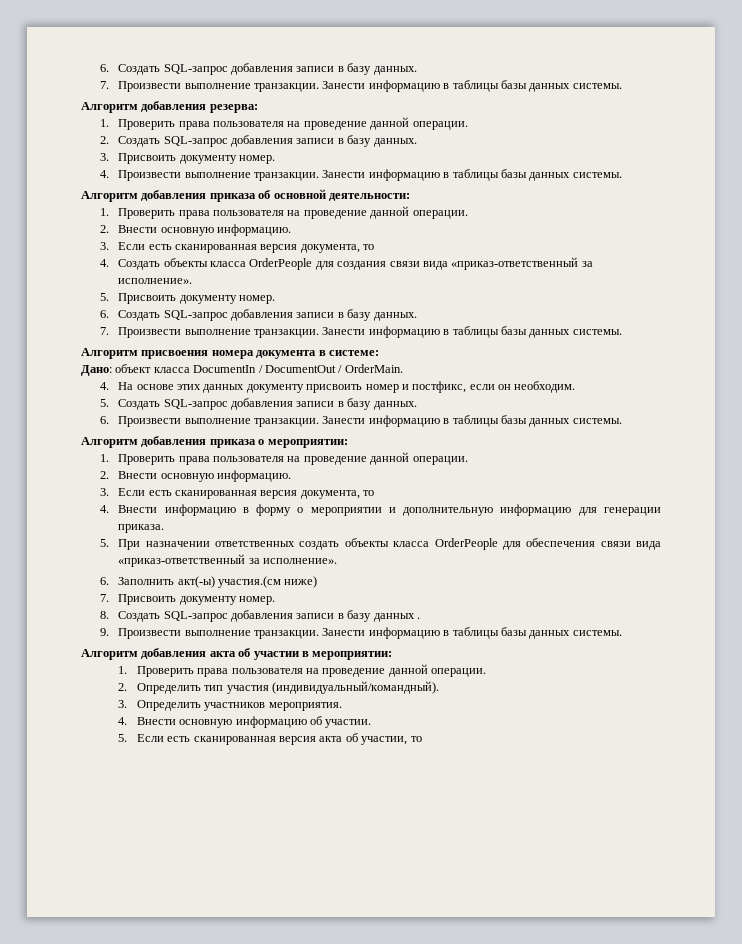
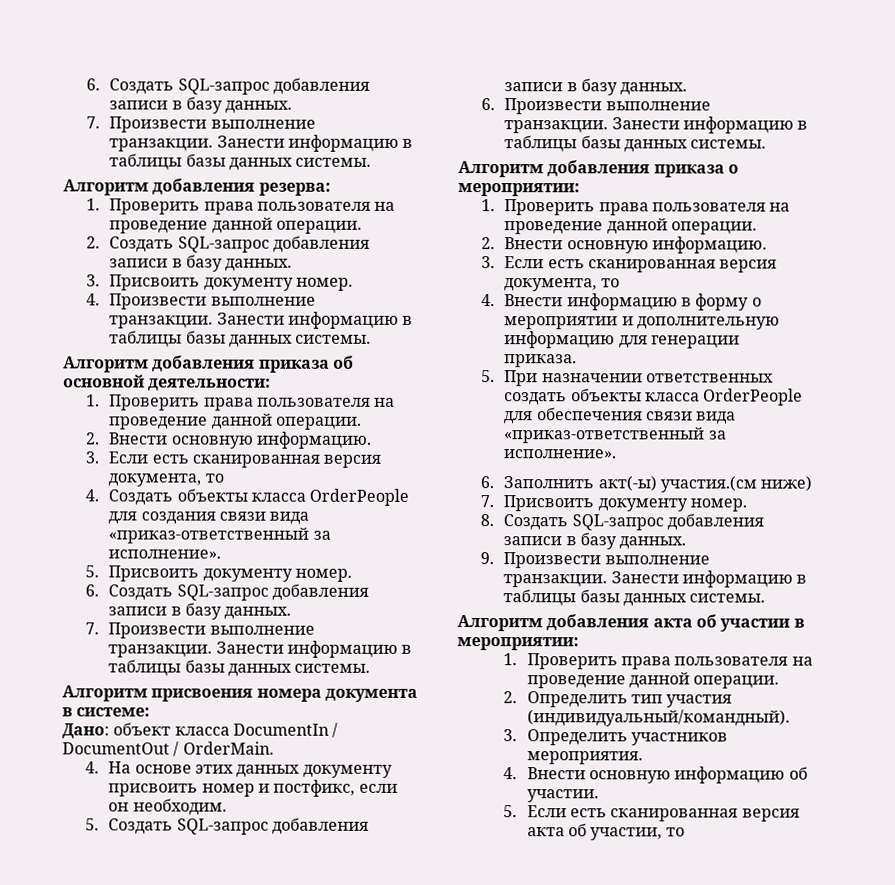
[373,613,420,622] данных . -> [619,536,687,550] данных.

